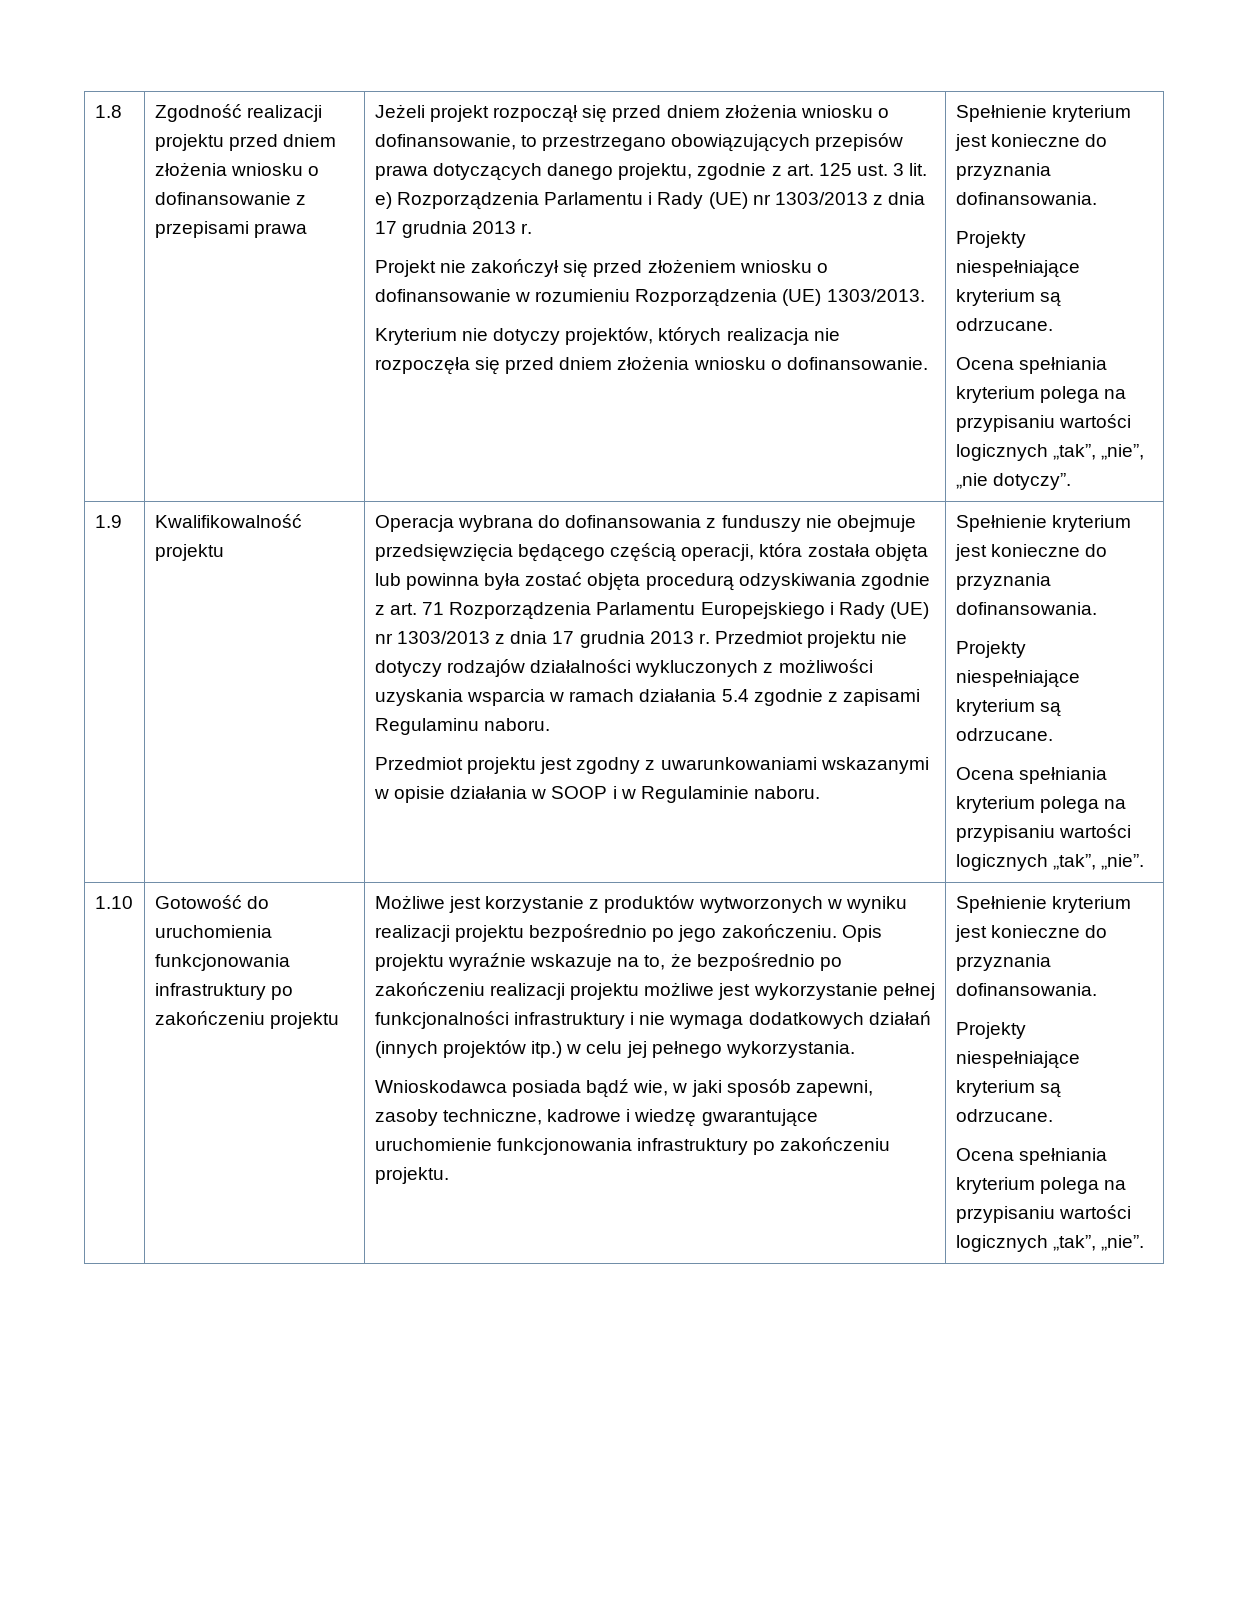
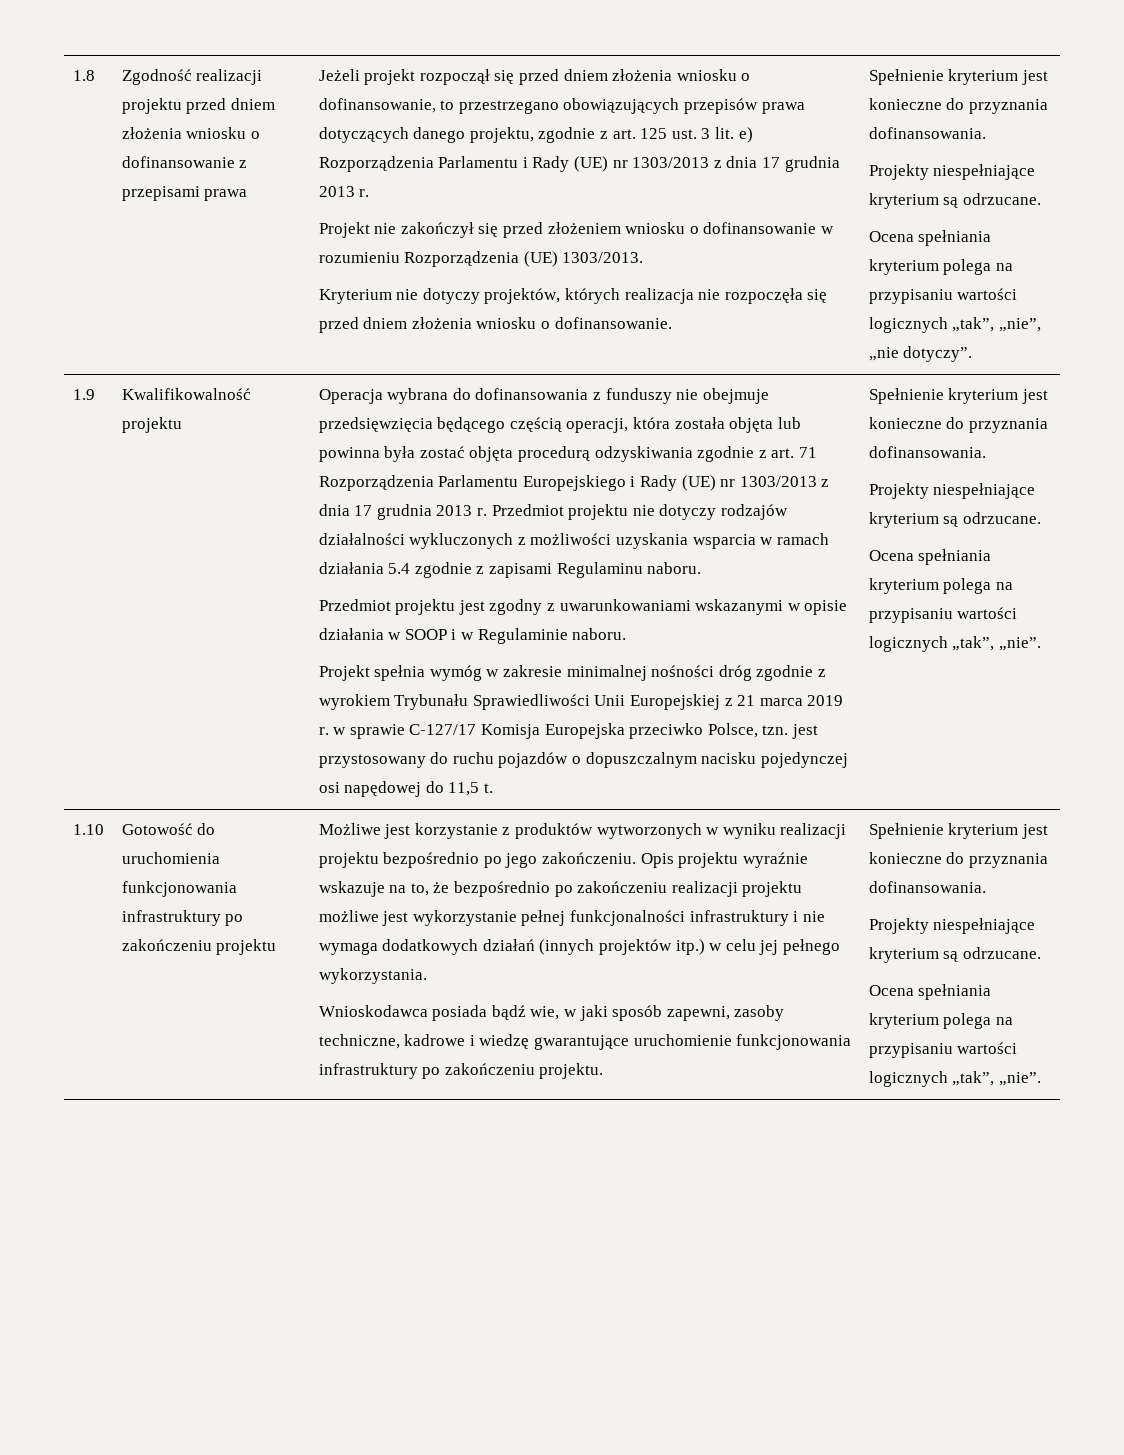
(820, 792) none -> [318,665,826,681] [318,694,844,710] [318,723,818,739] [318,752,848,768] [318,781,494,797] // Projekt spełnia wymóg w zakresie minimalnej nośności dróg zgodnie z wyrokiem Trybunału Sprawiedliwości Unii Europejskiej z 21 marca 2019 r. w sprawie C-127/17 Komisja Europejska przeciwko Polsce, tzn. jest przystosowany do ruchu pojazdów o dopuszczalnym nacisku pojedynczej osi napędowej do 11,5 t.

